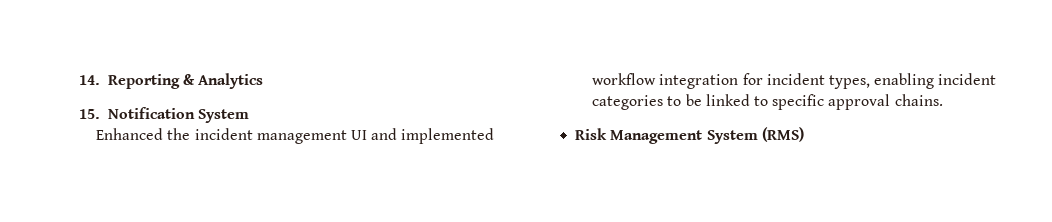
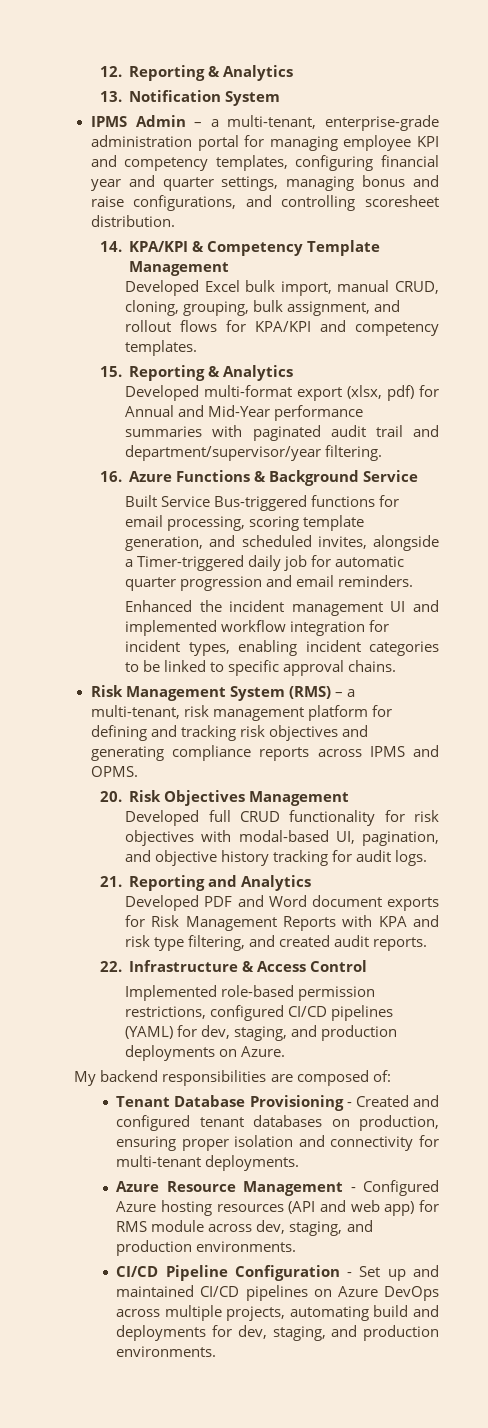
[79,73,264,89] [79,109,101,119] 14. Reporting & Analytics // 15. -> [99,65,294,81] [99,91,122,102] 12. Reporting & Analytics // 13.
(250, 116) none -> [90,115,439,131] [90,135,439,151] [90,155,440,171] [90,175,439,191] [90,195,440,211] [90,215,175,227] [99,240,381,256] [129,261,230,276] [125,280,439,296] [125,300,401,316] [125,320,439,336] [125,340,198,356] [99,365,294,381] [125,385,439,401] [125,405,364,421] [125,425,439,441] [125,445,383,461] [99,470,419,486] [125,495,400,511] [125,515,365,531] [125,535,439,551] [125,555,405,571] [125,575,414,591] // IPMS Admin – a multi-tenant, enterprise-grade administration portal for managing employee KPI and competency templates, configuring financial year and quarter settings, managing bonus and raise configurations, and controlling scoresheet distribution. // 14. KPA/KPI & Competency Template Management // Developed Excel bulk import, manual CRUD, cloning, grouping, bulk assignment, and rollout flows for KPA/KPI and competency templates. // 15. Reporting & Analytics // Developed multi-format export (xlsx, pdf) for Annual and Mid-Year performance summaries with paginated audit trail and department/supervisor/year filtering. // 16. Azure Functions & Background Service // Built Service Bus-triggered functions for email processing, scoring template generation, and scheduled invites, alongside a Timer-triggered daily job for automatic quarter progression and email reminders.
(804, 134) none -> [335,689,356,697] [90,705,393,721] [90,725,369,741] [90,745,440,761] [90,766,138,777] [99,790,350,806] [125,810,439,826] [125,830,439,846] [125,850,428,866] [99,875,312,891] [125,895,439,911] [125,915,439,931] [125,935,428,951] [99,960,368,972] [125,985,376,1001] [125,1005,394,1021] [125,1025,398,1041] [125,1045,286,1061] [74,1070,391,1086] [116,1095,439,1111] [116,1115,439,1131] [116,1135,439,1151] [116,1155,300,1171] [116,1180,439,1196] [116,1200,440,1216] [116,1220,373,1236] [116,1240,297,1256] [116,1265,439,1281] [116,1285,440,1301] [116,1305,439,1321] [116,1325,439,1341] [116,1346,217,1357] – a multi-tenant, risk management platform for defining and tracking risk objectives and generating compliance reports across IPMS and OPMS. // 20. Risk Objectives Management // Developed full CRUD functionality for risk objectives with modal-based UI, pagination, and objective history tracking for audit logs. // 21. Reporting and Analytics // Developed PDF and Word document exports for Risk Management Reports with KPA and risk type filtering, and created audit reports. // 22. Infrastructure & Access Control // Implemented role-based permission restrictions, configured CI/CD pipelines (YAML) for dev, staging, and production deployments on Azure. // My backend responsibilities are composed of: // Tenant Database Provisioning - Created and configured tenant databases on production, ensuring proper isolation and connectivity for multi-tenant deployments. // Azure Resource Management - Configured Azure hosting resources (API and web app) for RMS module across dev, staging, and production environments. // CI/CD Pipeline Configuration - Set up and maintained CI/CD pipelines on Azure DevOps across multiple projects, automating build and deployments for dev, staging, and production environments.

